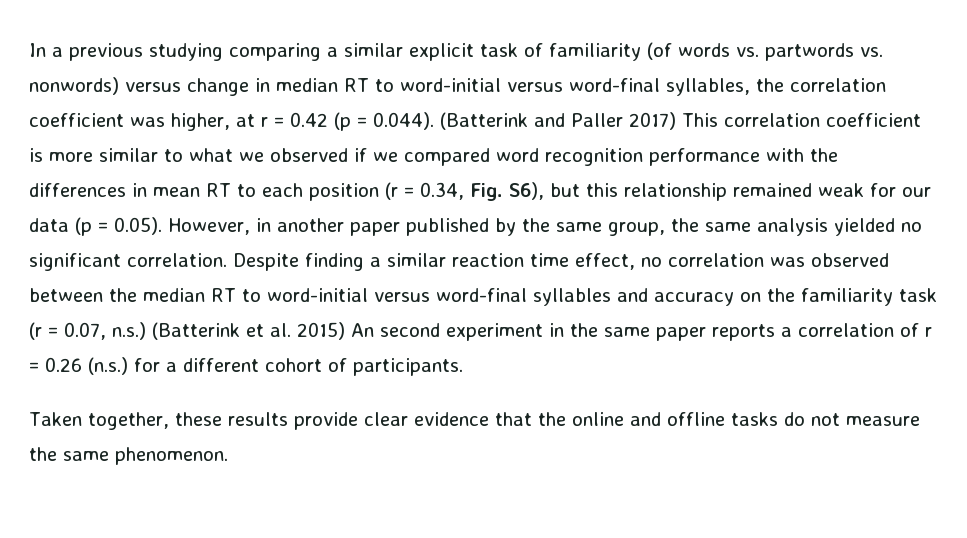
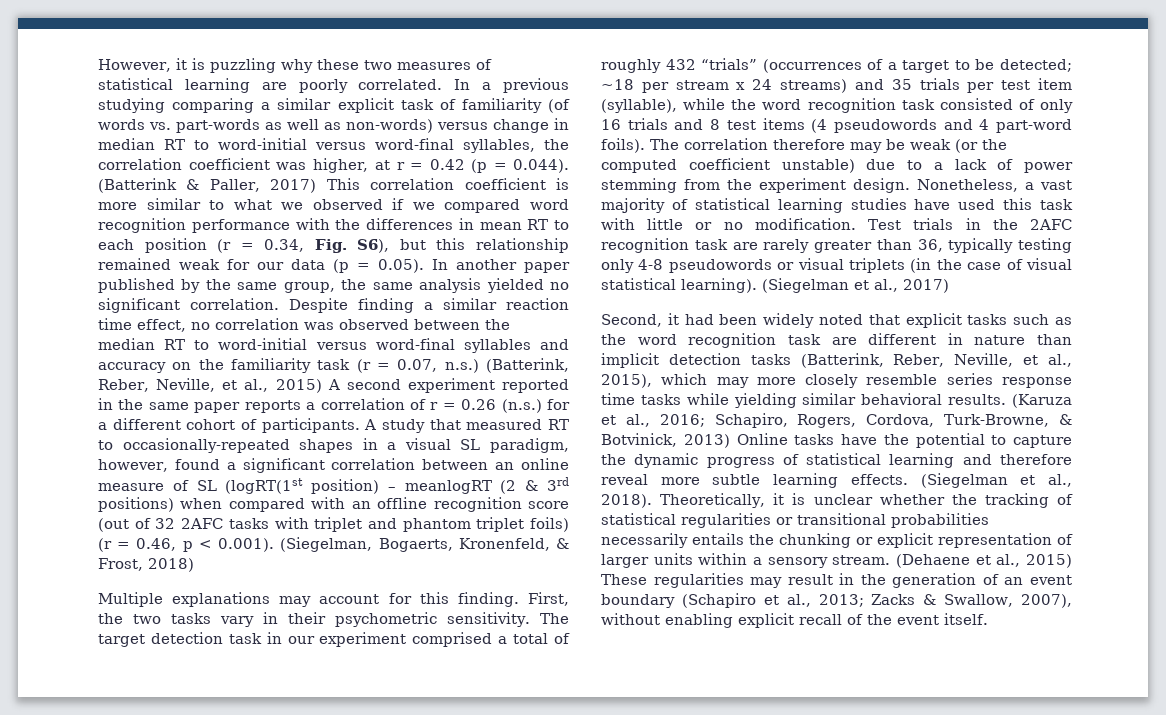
(29, 50) none -> [98,58,492,73] [98,78,443,93] However, it is puzzling why these two measures of statistical learning are poorly correlated.
[765,43,883,61] [29,77,119,95] partwords vs. nonwords) -> [176,119,433,133] part-words as well as non-words)
[534,113,623,127] and Paller -> [186,179,260,192] & Paller,
[168,218,271,235] However, in -> [432,259,448,270] In
[152,322,374,340] (Batterink et al. 2015) An -> [485,358,569,373] [98,378,340,393] (Batterink, Reber, Neville, et al., 2015) A
(543, 332) none -> [502,379,569,393] reported
[29,412,920,430] [29,447,228,465] // Taken together, these results provide clear evidence that the online and offline tasks do not measure the same phenomenon. -> [364,419,569,433] [98,438,569,453] [98,458,569,473] [98,477,569,494] [98,497,569,512] [98,517,569,532] [98,537,569,552] [98,558,194,572] [98,592,570,607] [98,612,569,627] [98,632,571,647] [601,58,1072,73] [601,78,1072,93] [601,98,1073,113] [601,118,1072,133] [601,138,1007,153] [601,158,1073,173] [601,178,1072,193] [601,198,1073,213] [601,218,1072,230] [601,238,1072,253] [601,258,1072,273] [601,278,949,293] [601,313,1072,328] [601,333,1072,348] [601,353,1072,368] [601,373,1072,388] [601,393,1072,408] [601,413,1072,428] [601,433,1072,448] [601,453,1072,468] [601,473,1072,488] [601,493,1073,508] [601,513,989,528] [601,533,1073,548] [601,553,1072,568] [601,573,1072,588] [601,593,1072,608] [601,613,988,628] A study that measured RT to occasionally-repeated shapes in a visual SL paradigm, however, found a significant correlation between an online measure of SL (logRT(1st position) – meanlogRT (2 & 3rd positions) when compared with an offline recognition score (out of 32 2AFC tasks with triplet and phantom triplet foils) (r = 0.46, p < 0.001). (Siegelman, Bogaerts, Kronenfeld, & Frost, 2018) // Multiple explanations may account for this finding. First, the two tasks vary in their psychometric sensitivity. The target detection task in our experiment comprised a total of roughly 432 “trials” (occurrences of a target to be detected; ~18 per stream x 24 streams) and 35 trials per test item (syllable), while the word recognition task consisted of only 16 trials and 8 test items (4 pseudowords and 4 part-word foils). The correlation therefore may be weak (or the computed coefficient unstable) due to a lack of power stemming from the experiment design. Nonetheless, a vast majority of statistical learning studies have used this task with little or no modification. Test trials in the 2AFC recognition task are rarely greater than 36, typically testing only 4-8 pseudowords or visual triplets (in the case of visual statistical learning). (Siegelman et al., 2017) // Second, it had been widely noted that explicit tasks such as the word recognition task are different in nature than implicit detection tasks (Batterink, Reber, Neville, et al., 2015), which may more closely resemble series response time tasks while yielding similar behavioral results. (Karuza et al., 2016; Schapiro, Rogers, Cordova, Turk-Browne, & Botvinick, 2013) Online tasks have the potential to capture the dynamic progress of statistical learning and therefore reveal more subtle learning effects. (Siegelman et al., 2018). Theoretically, it is unclear whether the tracking of statistical regularities or transitional probabilities necessarily entails the chunking or explicit representation of larger units within a sensory stream. (Dehaene et al., 2015) These regularities may result in the generation of an event boundary (Schapiro et al., 2013; Zacks & Swallow, 2007), without enabling explicit recall of the event itself.

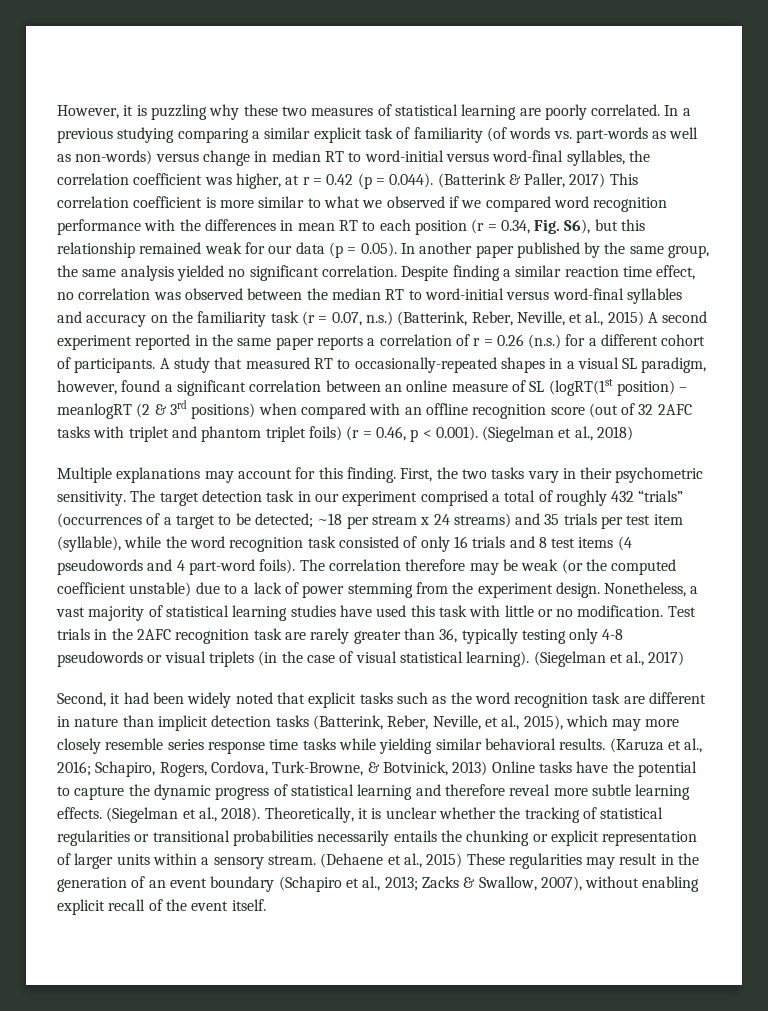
[280,537,569,552] [98,558,143,571] (Siegelman, Bogaerts, Kronenfeld, & Frost, -> [482,426,593,442] (Siegelman et al.,

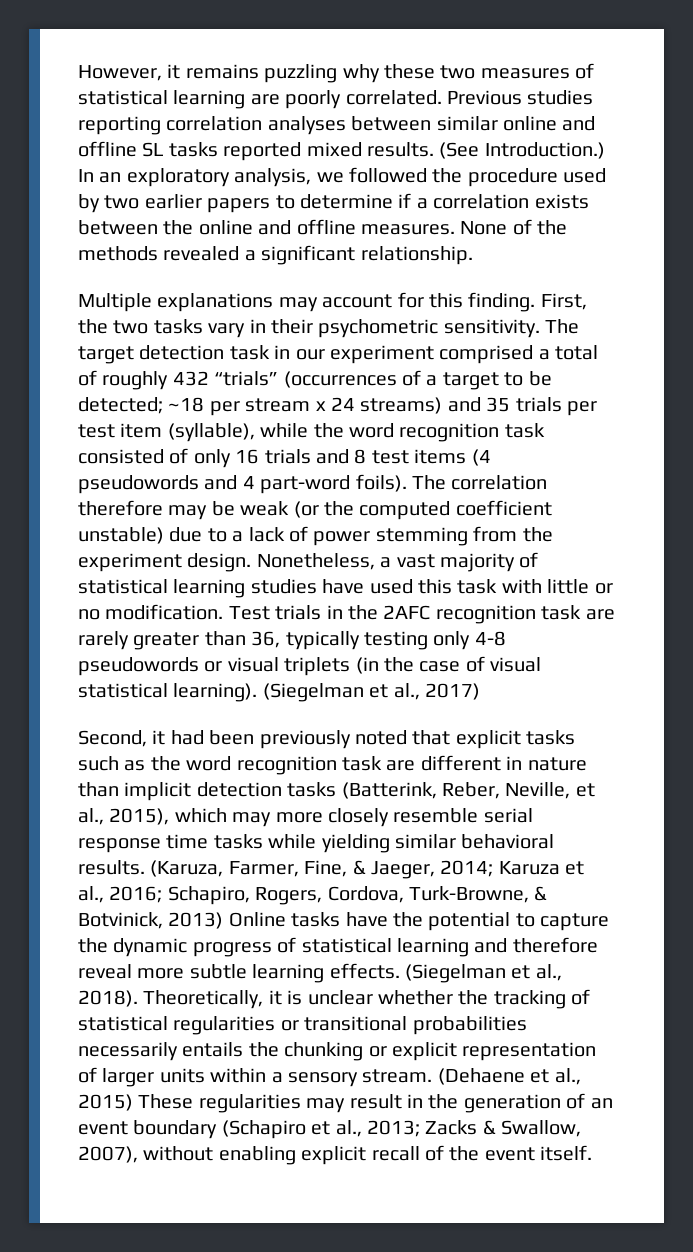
[136,105,147,116] is -> [185,64,259,79] remains
[664,105,691,116] [57,127,699,143] [57,150,650,166] [57,173,638,189] [57,196,668,212] [57,219,646,235] [57,242,710,258] [57,265,696,281] [57,288,682,304] [57,311,708,327] [57,334,706,350] [57,357,707,373] [57,379,688,396] [57,400,692,419] [57,426,634,442] In a previous studying comparing a similar explicit task of familiarity (of words vs. part-words as well as non-words) versus change in median RT to word-initial versus word-final syllables, the correlation coefficient was higher, at r = 0.42 (p = 0.044). (Batterink & Paller, 2017) This correlation coefficient is more similar to what we observed if we compared word recognition performance with the differences in mean RT to each position (r = 0.34, Fig. S6), but this relationship remained weak for our data (p = 0.05). In another paper published by the same group, the same analysis yielded no significant correlation. Despite finding a similar reaction time effect, no correlation was observed between the median RT to word-initial versus word-final syllables and accuracy on the familiarity task (r = 0.07, n.s.) (Batterink, Reber, Neville, et al., 2015) A second experiment reported in the same paper reports a correlation of r = 0.26 (n.s.) for a different cohort of participants. A study that measured RT to occasionally-repeated shapes in a visual SL paradigm, however, found a significant correlation between an online measure of SL (logRT(1st position) – meanlogRT (2 & 3rd positions) when compared with an offline recognition score (out of 32 2AFC tasks with triplet and phantom triplet foils) (r = 0.46, p < 0.001). (Siegelman et al., 2018) -> [447,90,594,105] [78,116,596,135] [78,141,605,161] [78,167,607,187] [78,193,589,213] [78,219,568,235] [78,245,473,265] Previous studies reporting correlation analyses between similar online and offline SL tasks reported mixed results. (See Introduction.) In an exploratory analysis, we followed the procedure used by two earlier papers to determine if a correlation exists between the online and offline measures. None of the methods revealed a significant relationship.
[187,692,232,708] widely -> [259,730,351,749] previously
[167,739,204,750] series -> [483,808,533,823] serial
[609,738,664,753] (Karuza -> [150,860,560,879] (Karuza, Farmer, Fine, & Jaeger, 2014; Karuza

